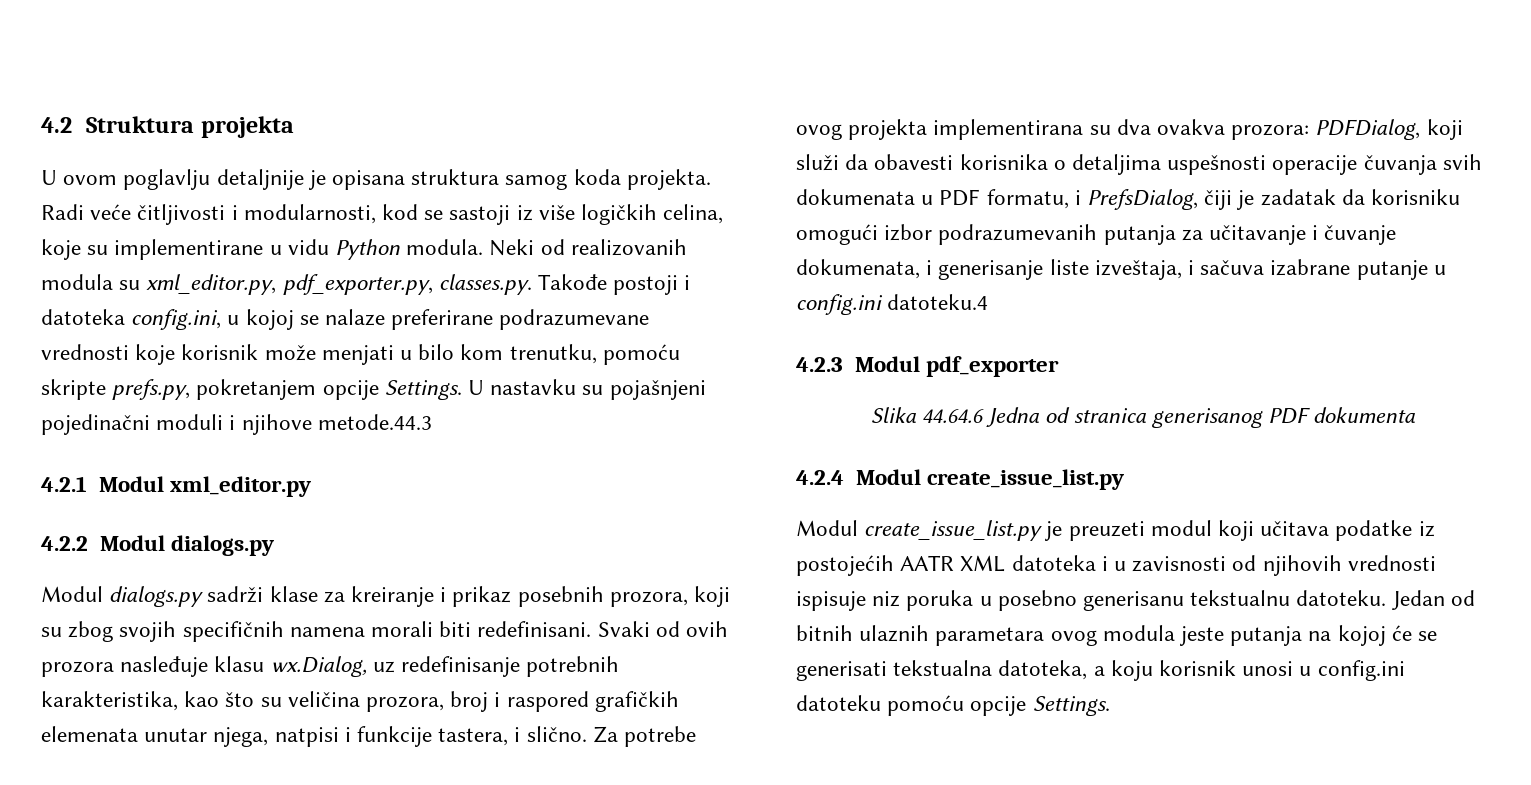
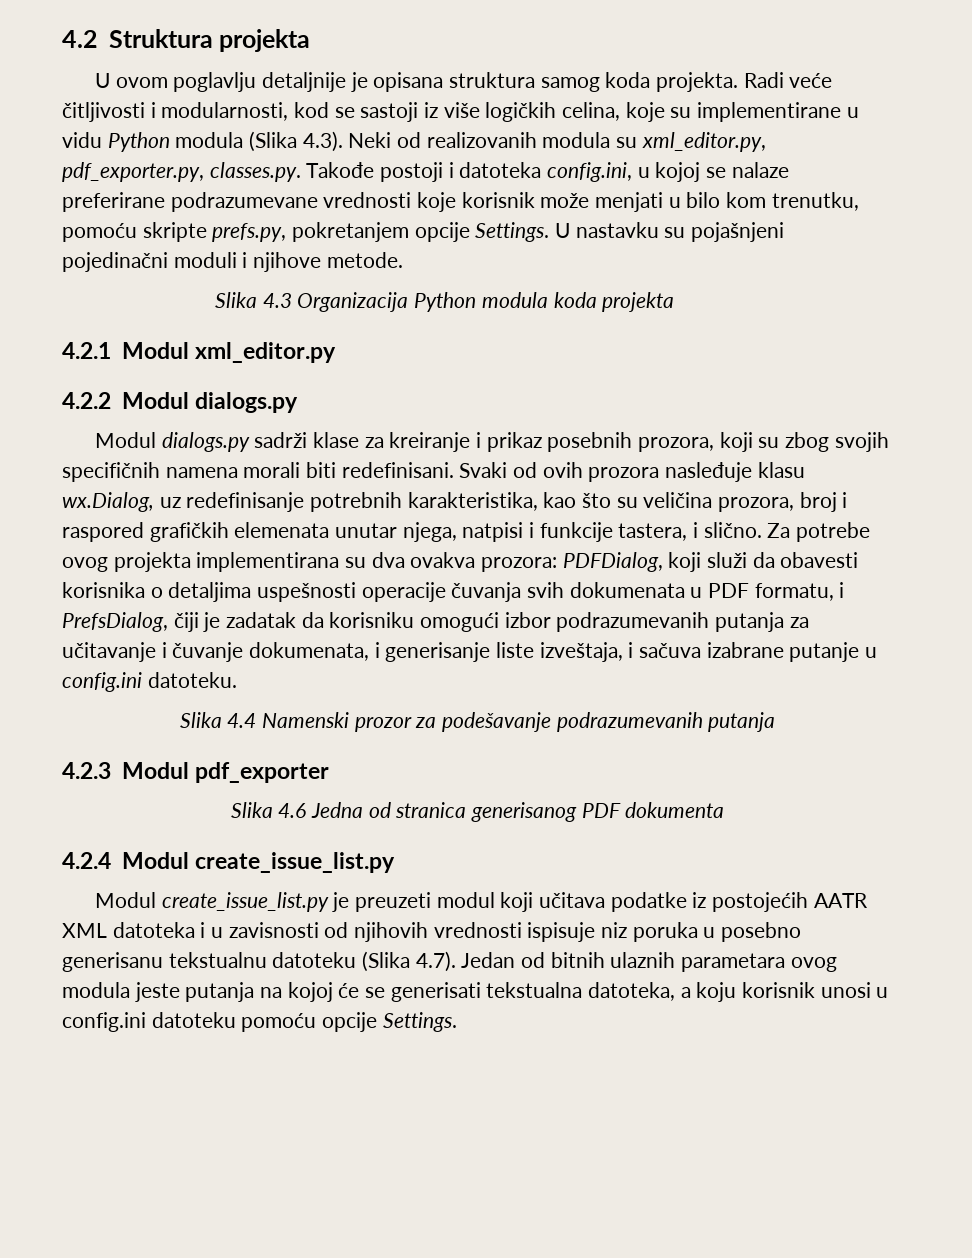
[406,239,484,255] modula. -> [175,131,343,152] modula (Slika 4.3).
[317,414,432,430] metode.44.3 -> [326,252,403,268] [215,292,675,312] metode. // Slika 4.3 Organizacija Python modula koda projekta
[887,294,989,310] datoteku.4 -> [147,672,237,688] [179,712,776,732] datoteku. // Slika 4.4 Namenski prozor za podešavanje podrazumevanih putanja
[921,409,984,423] 44.64.6 -> [278,803,307,818] 4.6
[1296,590,1387,606] datoteku. -> [272,951,456,972] datoteku (Slika 4.7).

